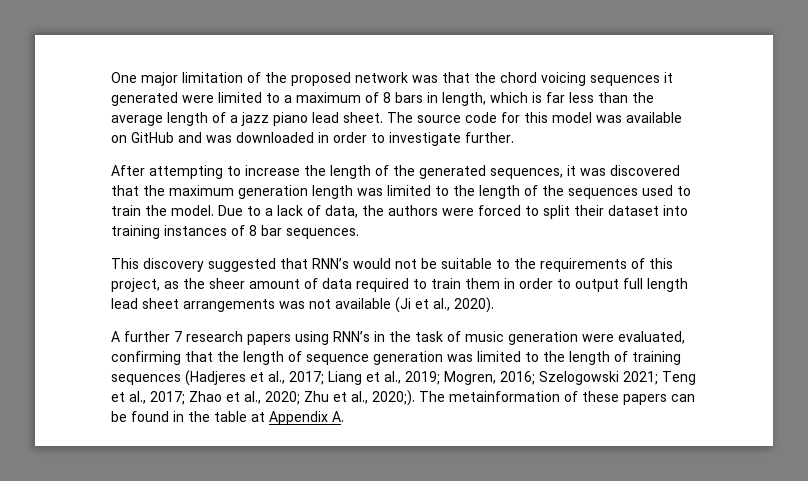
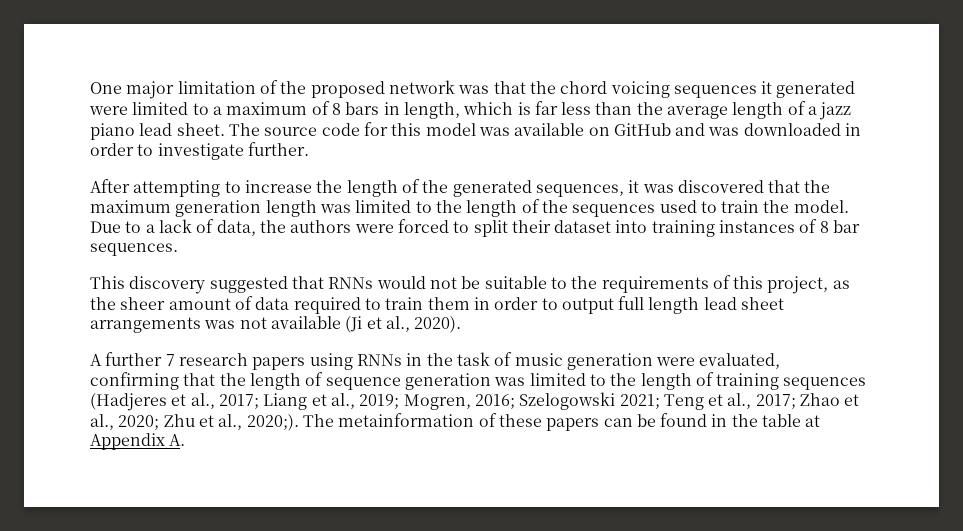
[312,258,349,269] RNN’s -> [328,277,374,289] RNNs
[333,331,370,342] RNN’s -> [356,354,402,366] RNNs

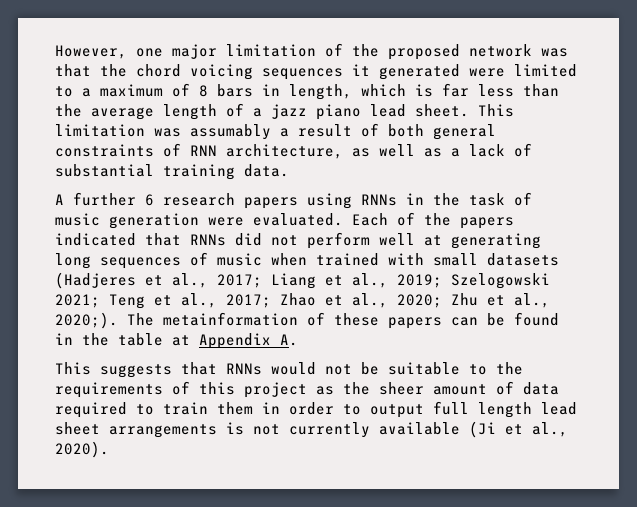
[90,82,122,94] One -> [55,45,163,59] However, one
[228,122,862,136] [90,142,309,160] [90,179,831,197] [90,199,849,217] [90,219,861,237] [90,243,178,256] [90,275,850,294] [90,296,785,314] [90,316,462,333] The source code for this model was available on GitHub and was downloaded in order to investigate further. // After attempting to increase the length of the generated sequences, it was discovered that the maximum generation length was limited to the length of the sequences used to train the model. Due to a lack of data, the authors were forced to split their dataset into training instances of 8 bar sequences. // This discovery suggested that RNNs would not be suitable to the requirements of this project, as the sheer amount of data required to train them in order to output full length lead sheet arrangements was not available (Ji et al., 2020). -> [478,104,514,117] [55,123,496,140] [55,143,532,159] [55,164,289,180] This limitation was assumably a result of both general constraints of RNN architecture, as well as a lack of substantial training data.
[165,354,175,366] 7 -> [145,194,154,206] 6
[699,353,781,369] [90,372,867,390] evaluated, confirming that the length of sequence generation was limited to the length of training sequences -> [253,212,514,229] [55,232,541,249] [55,252,559,269] evaluated. Each of the papers indicated that RNNs did not perform well at generating long sequences of music when trained with small datasets
[403,394,515,410] Mogren, 2016; -> (442, 281) none
(186, 440) none -> [55,362,523,378] [55,381,559,398] [55,401,577,418] [55,421,568,438] [55,441,109,458] // This suggests that RNNs would not be suitable to the requirements of this project as the sheer amount of data required to train them in order to output full length lead sheet arrangements is not currently available (Ji et al., 2020).

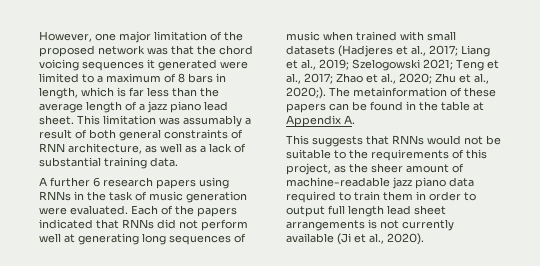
[244,382,307,398] project -> [286,163,331,175] project,
(514, 388) none -> [286,177,446,189] machine-readable jazz piano

